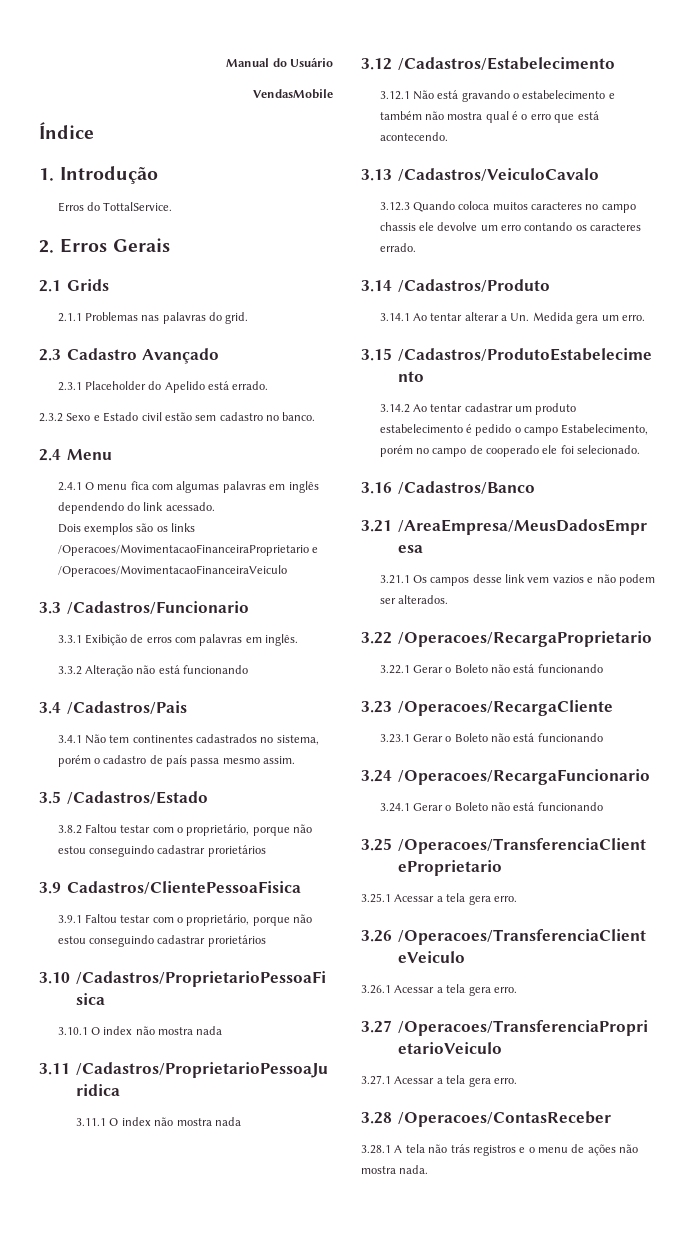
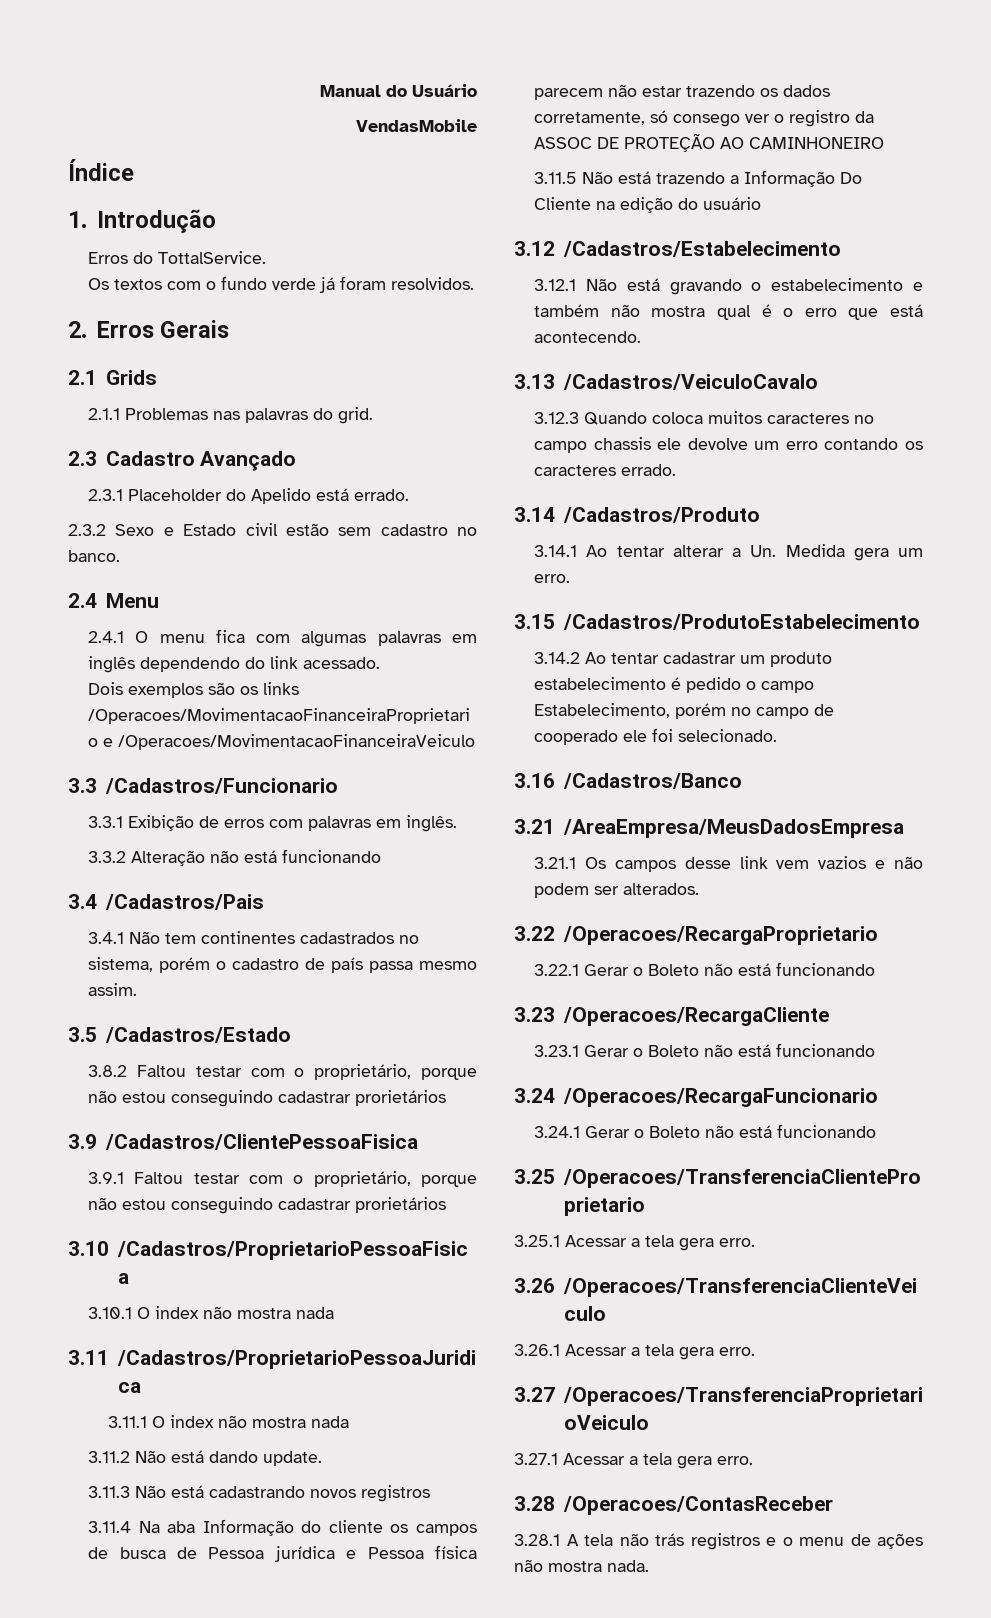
(173, 206) none -> [88,276,475,293] // Os textos com o fundo verde já foram resolvidos.
[67,881,302,894] Cadastros/ClientePessoaFisica -> [104,1134,418,1150] /Cadastros/ClientePessoaFisica
(241, 1121) none -> [88,1450,323,1466] [88,1485,431,1502] [88,1519,477,1536] [88,1545,477,1562] [534,84,831,100] [534,110,875,127] [534,133,885,152] [534,170,863,187] [534,197,762,213] // 3.11.2 Não está dando update. // 3.11.3 Não está cadastrando novos registros // 3.11.4 Na aba Informação do cliente os campos de busca de Pessoa jurídica e Pessoa física parecem não estar trazendo os dados corretamente, só consego ver o registro da ASSOC DE PROTEÇÃO AO CAMINHONEIRO // 3.11.5 Não está trazendo a Informação Do Cliente na edição do usuário

